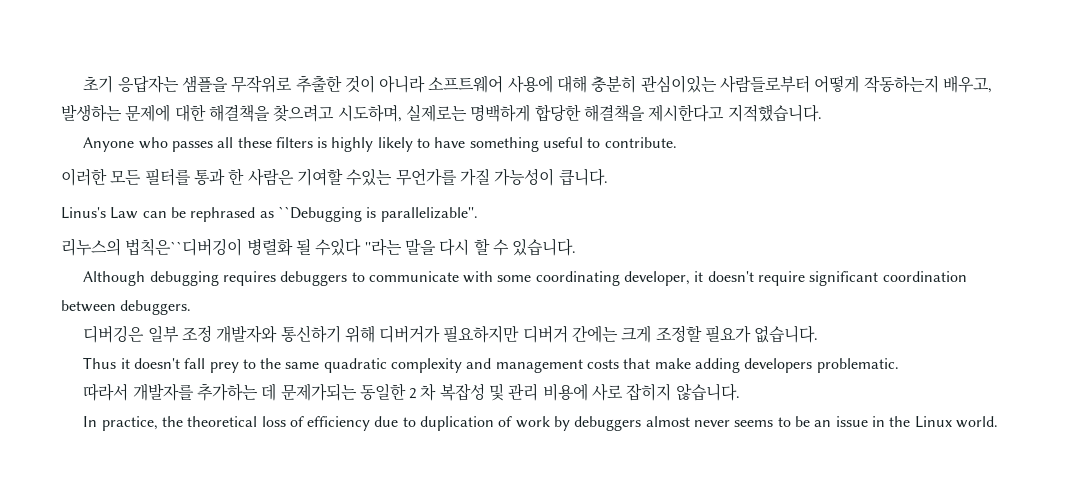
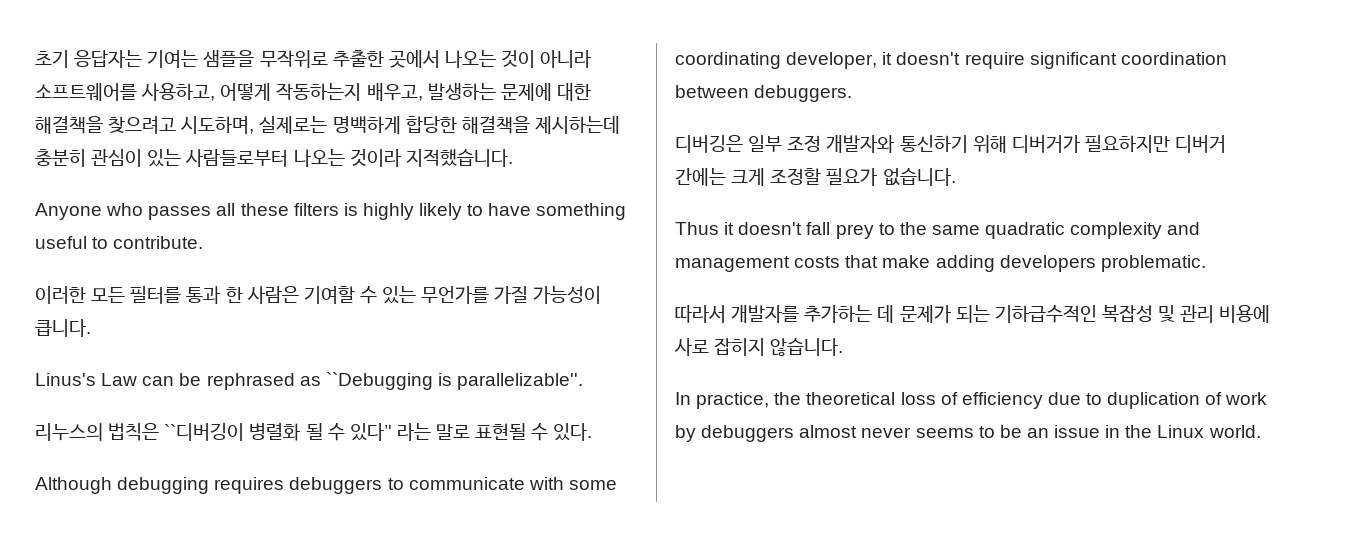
(179, 84) none -> [147,50,199,68] 기여는
[344,75,811,93] 것이 아니라 소프트웨어 사용에 대해 충분히 관심이있는 사람들로부터 -> [388,50,592,68] [35,83,216,101] 곳에서 나오는 것이 아니라 소프트웨어를 사용하고,
[648,104,725,122] 제시한다고 -> [534,116,620,134] [35,149,401,167] 제시하는데 충분히 관심이 있는 사람들로부터 나오는 것이라
[346,169,393,186] 수있는 -> [359,286,417,304] 수 있는
[125,238,577,256] 법칙은``디버깅이 병렬화 될 수있다 ''라는 말을 다시 할 수 있습니다. -> [108,422,593,441] 법칙은 ``디버깅이 병렬화 될 수 있다’' 라는 말로 표현될 수 있다.
[280,383,437,401] 문제가되는 동일한 2 차 -> [899,305,1097,323] 문제가 되는 기하급수적인

